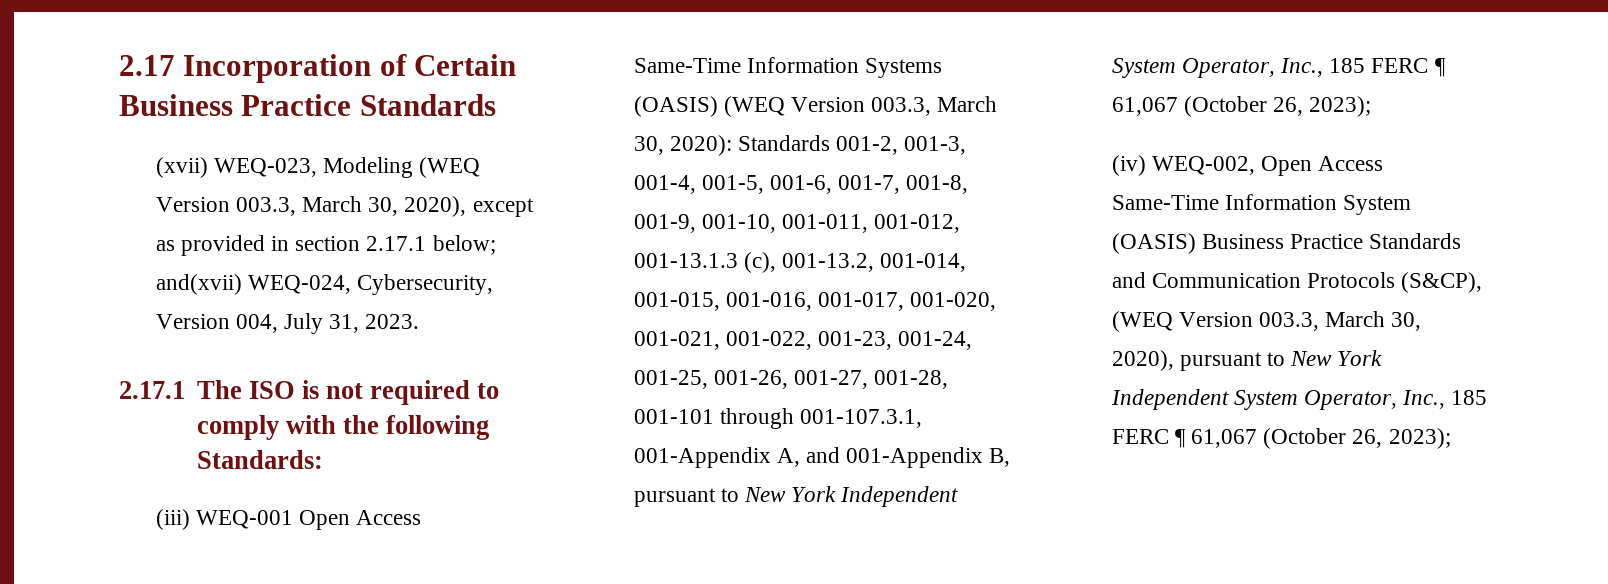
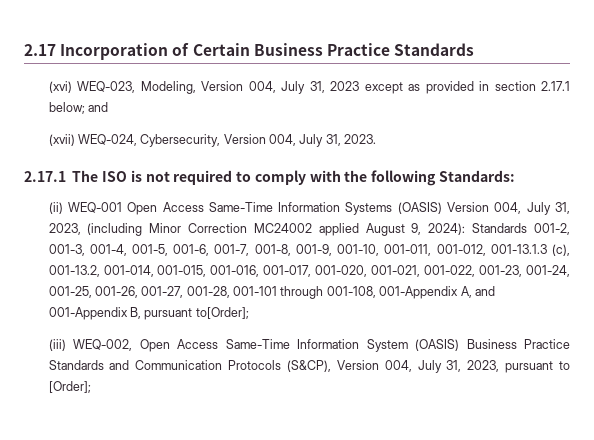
[155,157,481,178] [155,196,467,217] (xvii) WEQ-023, Modeling (WEQ Version 003.3, March 30, 2020), -> [48,81,360,94] (xvi) WEQ-023, Modeling, Version 004, July 31, 2023
[155,274,242,295] and(xvii) -> [87,102,108,112] [48,134,75,146] and // (xvii)
[155,509,190,530] (iii) -> [48,202,63,214] (ii)
[723,96,998,117] [633,135,732,156] (WEQ Version 003.3, March 30, 2020): -> [447,202,570,215] [48,223,466,236] Version 004, July 31, 2023, (including Minor Correction MC24002 applied August 9, 2024):
[799,409,922,428] 001-107.3.1, -> [326,286,376,298] 001-108,
[720,486,959,507] [1111,58,1446,78] [1111,96,1372,117] [1111,155,1146,176] to New York Independent System Operator, Inc., 185 FERC ¶ 61,067 (October 26, 2023); // (iv) -> [195,307,249,319] [48,339,66,351] to[Order]; // (iii)
[1111,311,1422,332] [1111,350,1383,371] [1110,389,1488,410] [1111,428,1451,449] (WEQ Version 003.3, March 30, 2020), pursuant to New York Independent System Operator, Inc., 185 FERC ¶ 61,067 (October 26, 2023); -> [336,360,570,373] [48,381,91,393] Version 004, July 31, 2023, pursuant to [Order];

